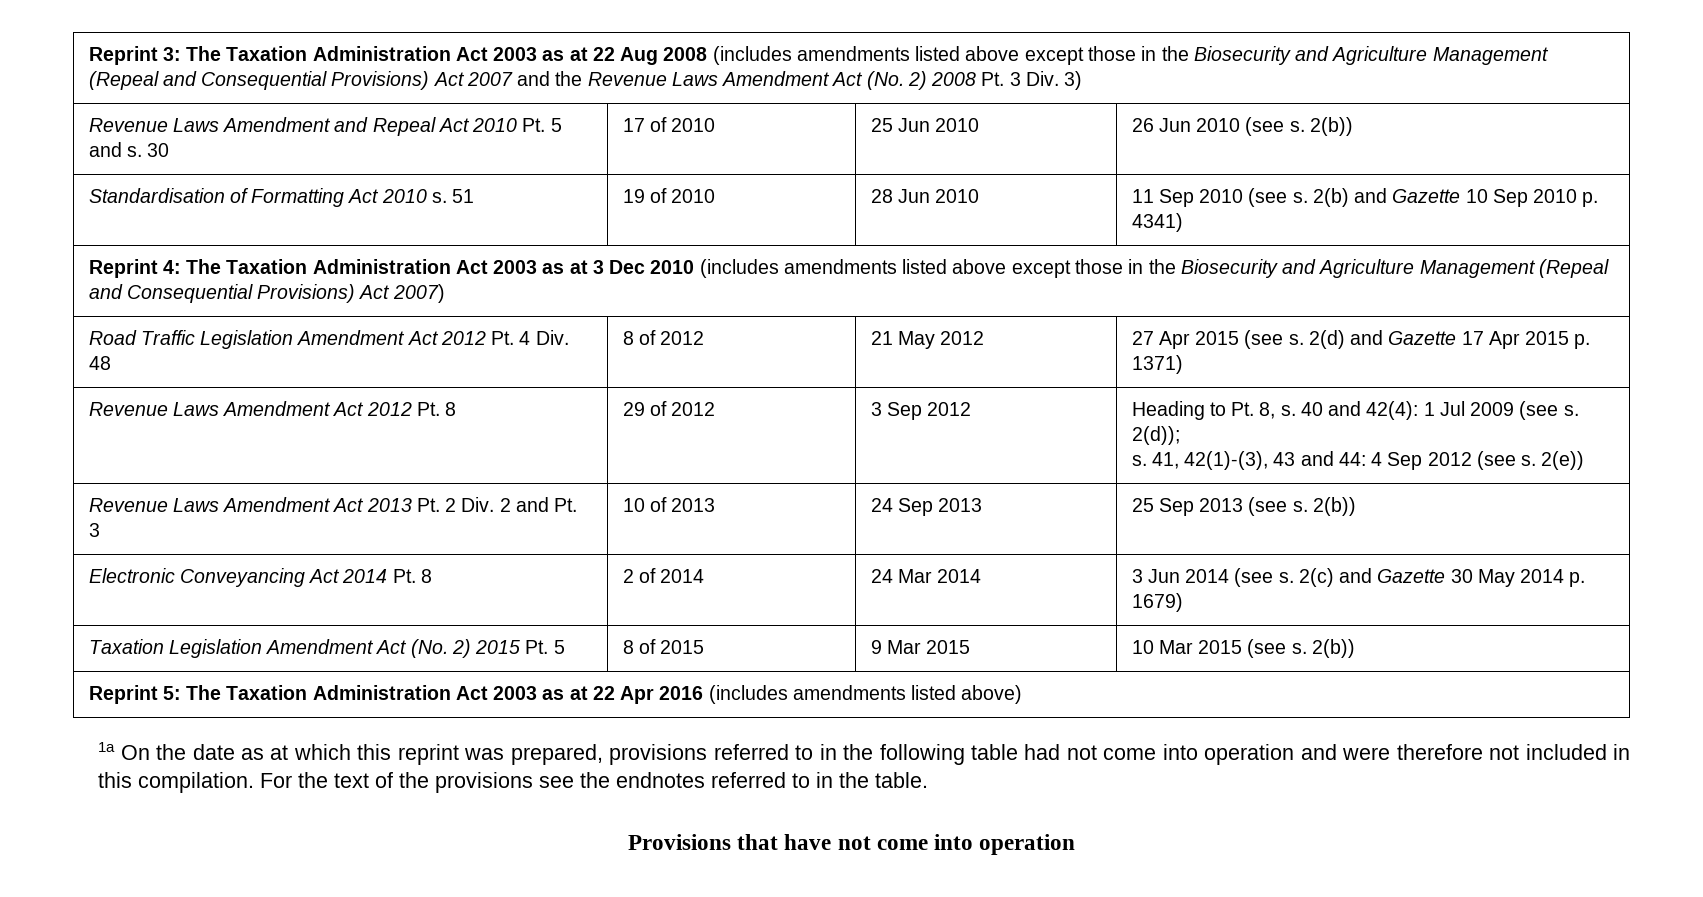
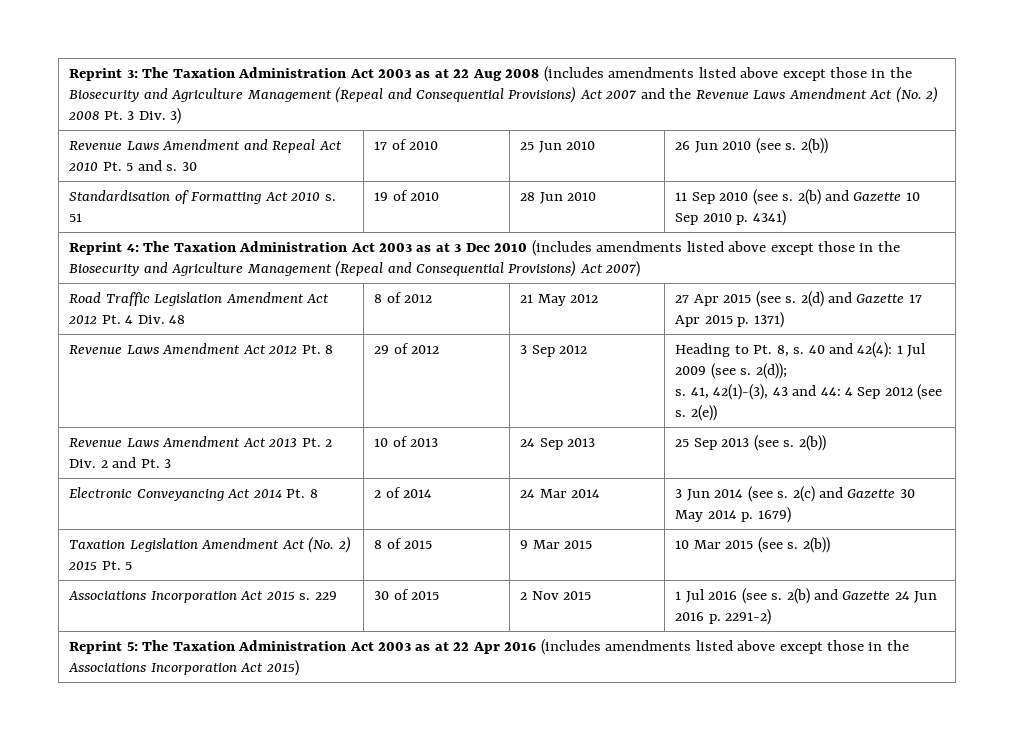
(1355, 648) none -> [68,591,337,603] [374,589,440,600] [520,591,592,600] [675,588,938,604] [675,609,772,625] // Associations Incorporation Act 2015 s. 229 | 30 of 2015 | 2 Nov 2015 | 1 Jul 2016 (see s. 2(b) and Gazette 24 Jun 2016 p. 2291-2)
[961,685,1023,704] [98,742,1630,765] [98,772,929,793] [627,834,1076,855] above) // 1a On the date as at which this reprint was prepared, provisions referred to in the following table had not come into operation and were therefore not included in this compilation. For the text of the provisions see the endnotes referred to in the table. // Provisions that have not come into operation -> [737,640,909,654] [68,660,299,676] above except those in the Associations Incorporation Act 2015)

